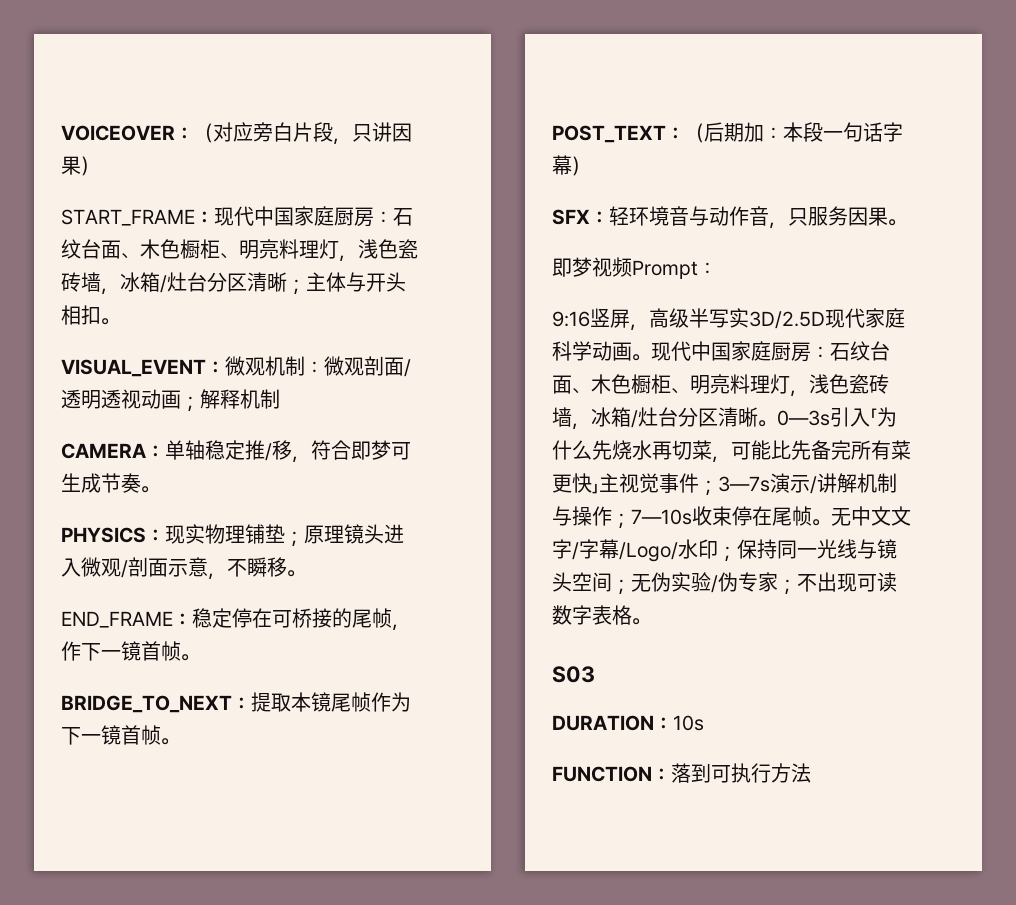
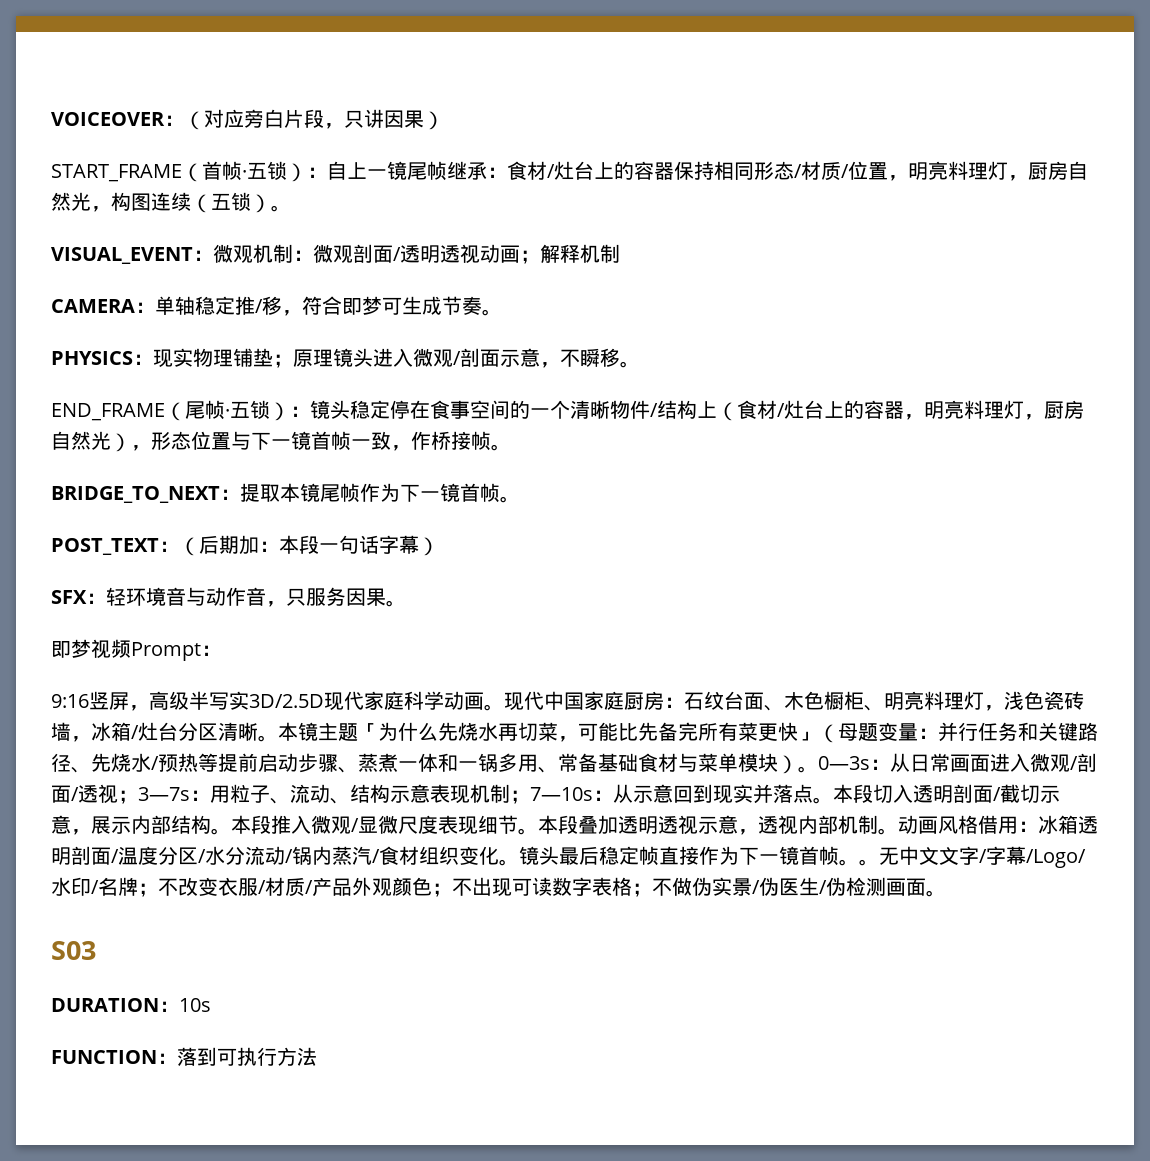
[195,206,413,227] [61,239,418,262] [61,272,406,295] [61,305,101,325] ：现代中国家庭厨房：石纹台面、木色橱柜、明亮料理灯，浅色瓷砖墙，冰箱/灶台分区清晰；主体与开头相扣 -> [181,161,1088,182] [51,192,271,213] （首帧·五锁）：自上一镜尾帧继承：食材/灶台上的容器保持相同形态/材质/位置，明亮料理灯，厨房自然光，构图连续（五锁）
[173,608,411,631] [61,641,161,661] ：稳定停在可桥接的尾帧，作下一镜首 -> [165,400,1084,421] [51,431,471,452] （尾帧·五锁）：镜头稳定停在食事空间的一个清晰物件/结构上（食材/灶台上的容器，明亮料理灯，厨房自然光），形态位置与下一镜首帧一致，作桥接
[777,407,870,427] 0—3s引入 -> [278,722,358,741] 本镜主题
[599,473,897,496] [552,506,812,529] 主视觉事件；3—7s演示/讲解机制与操作；7—10s收束停在尾帧 -> [818,722,1098,743] [51,753,1097,774] [51,784,1060,804] [51,815,1098,835] [51,846,859,866] （母题变量：并行任务和关键路径、先烧水/预热等提前启动步骤、蒸煮一体和一锅多用、常备基础食材与菜单模块）。0—3s：从日常画面进入微观/剖面/透视；3—7s：用粒子、流动、结构示意表现机制；7—10s：从示意回到现实并落点。本段切入透明剖面/截切示意，展示内部结构。本段推入微观/显微尺度表现细节。本段叠加透明透视示意，透视内部机制。动画风格借用：冰箱透明剖面/温度分区/水分流动/锅内蒸汽/食材组织变化。镜头最后稳定帧直接作为下一镜首帧。
[718,539,897,562] [552,572,778,595] ；保持同一光线与镜头空间；无伪实验/伪专家 -> [91,877,432,897] /名牌；不改变衣服/材质/产品外观颜色
(632, 615) none -> [632,877,926,897] ；不做伪实景/伪医生/伪检测画面

